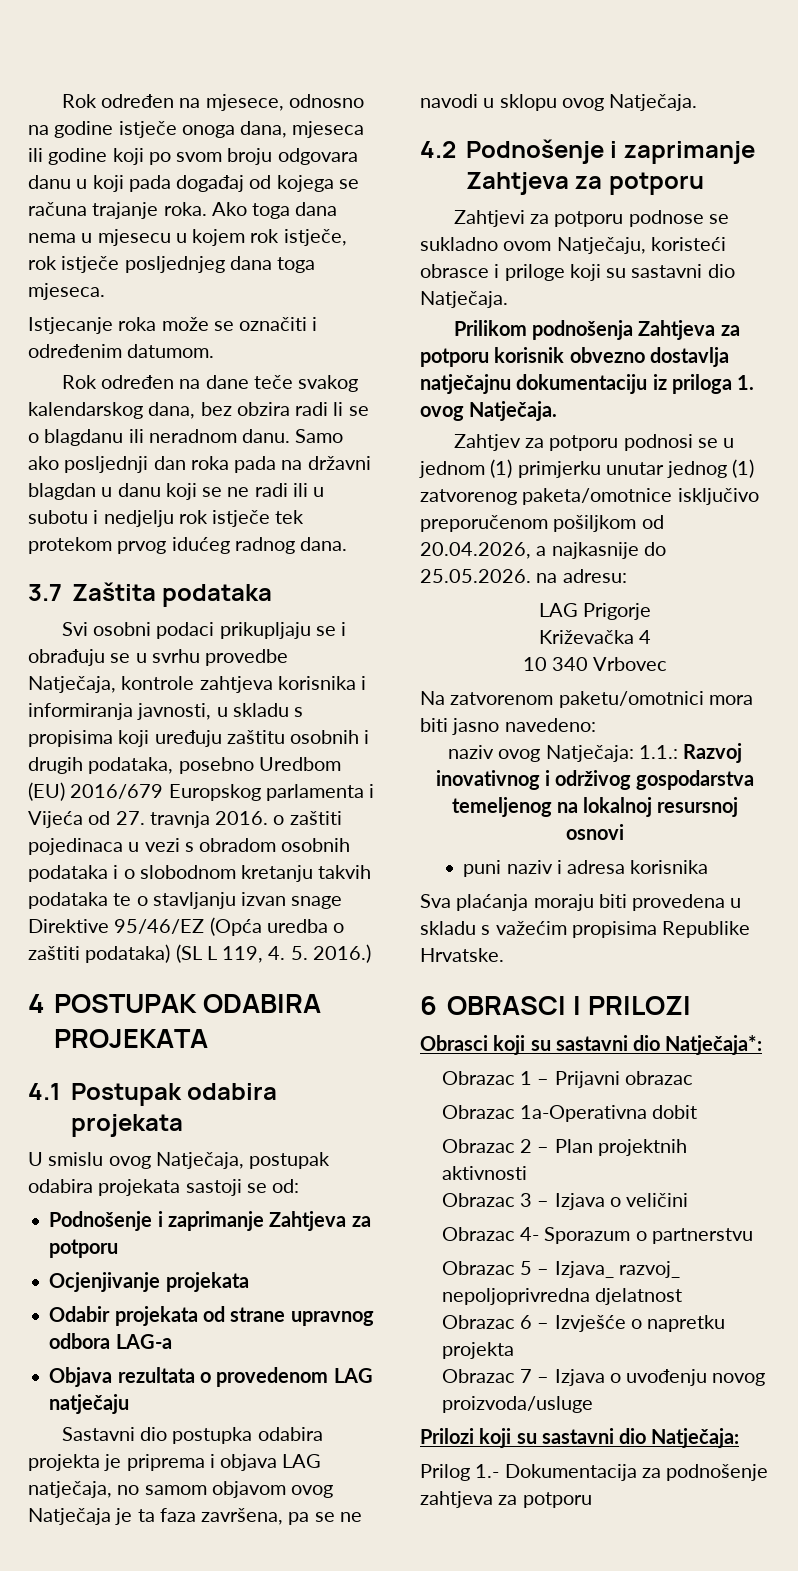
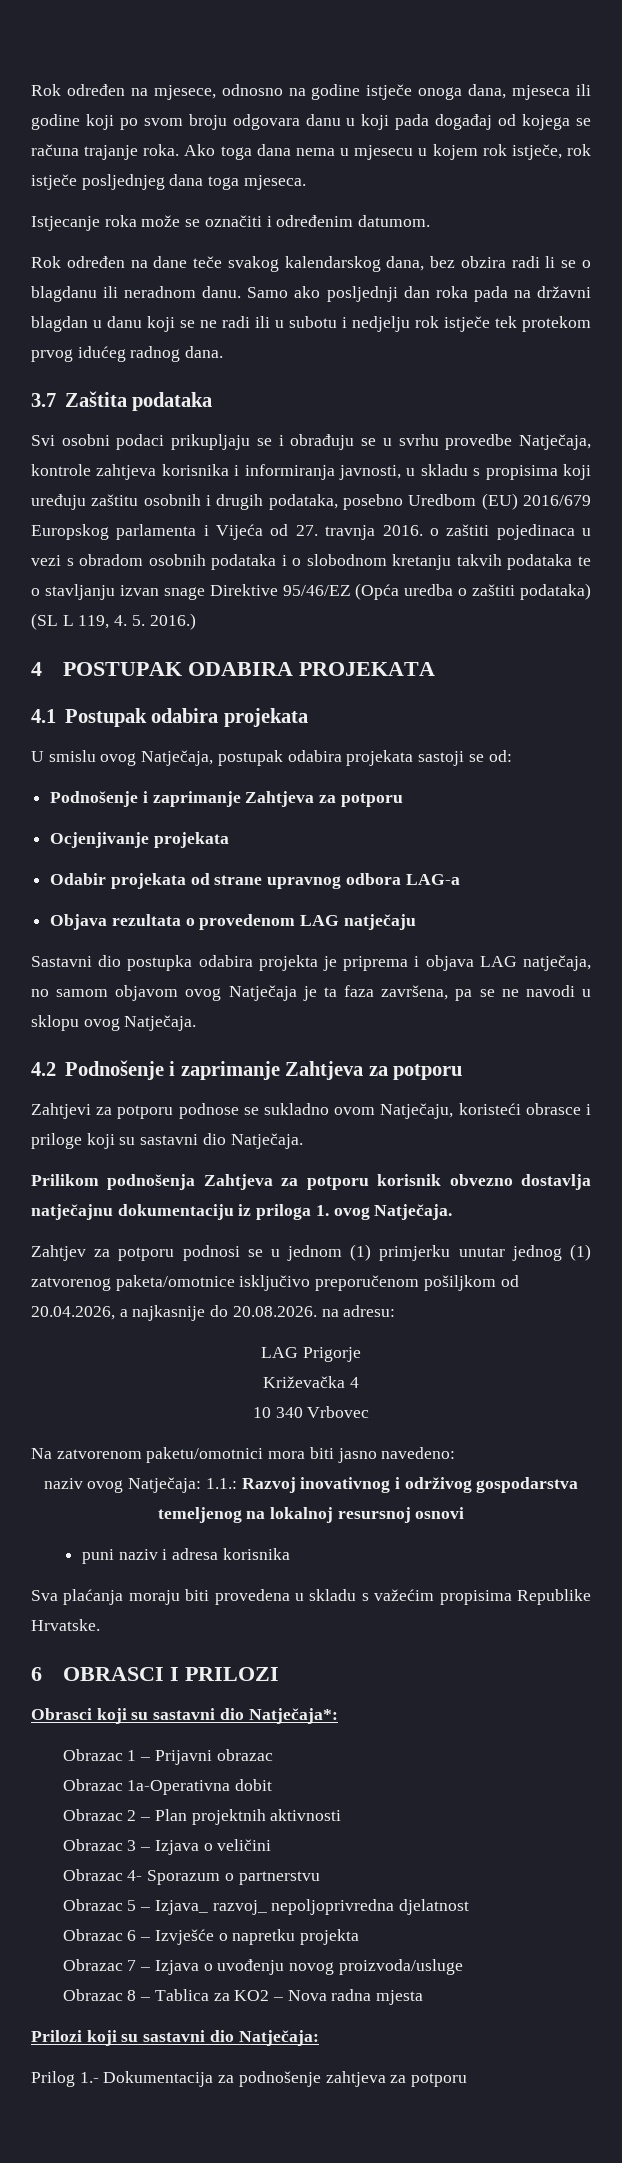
[420,569,531,583] 25.05.2026. -> [232,1306,317,1317] 20.08.2026.
(593, 1404) none -> [62,1989,424,2005] // Obrazac 8 – Tablica za KO2 – Nova radna mjesta

